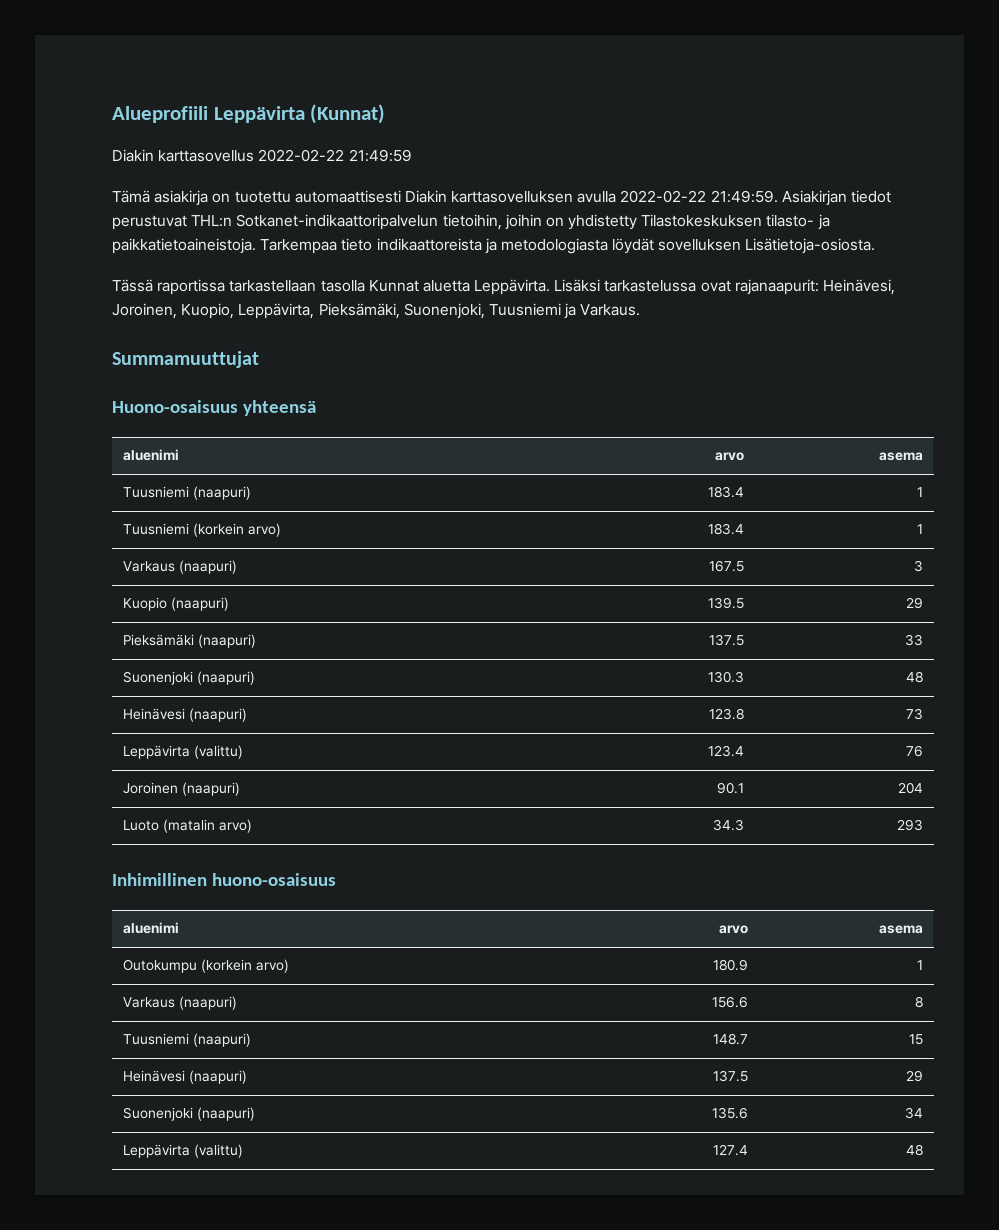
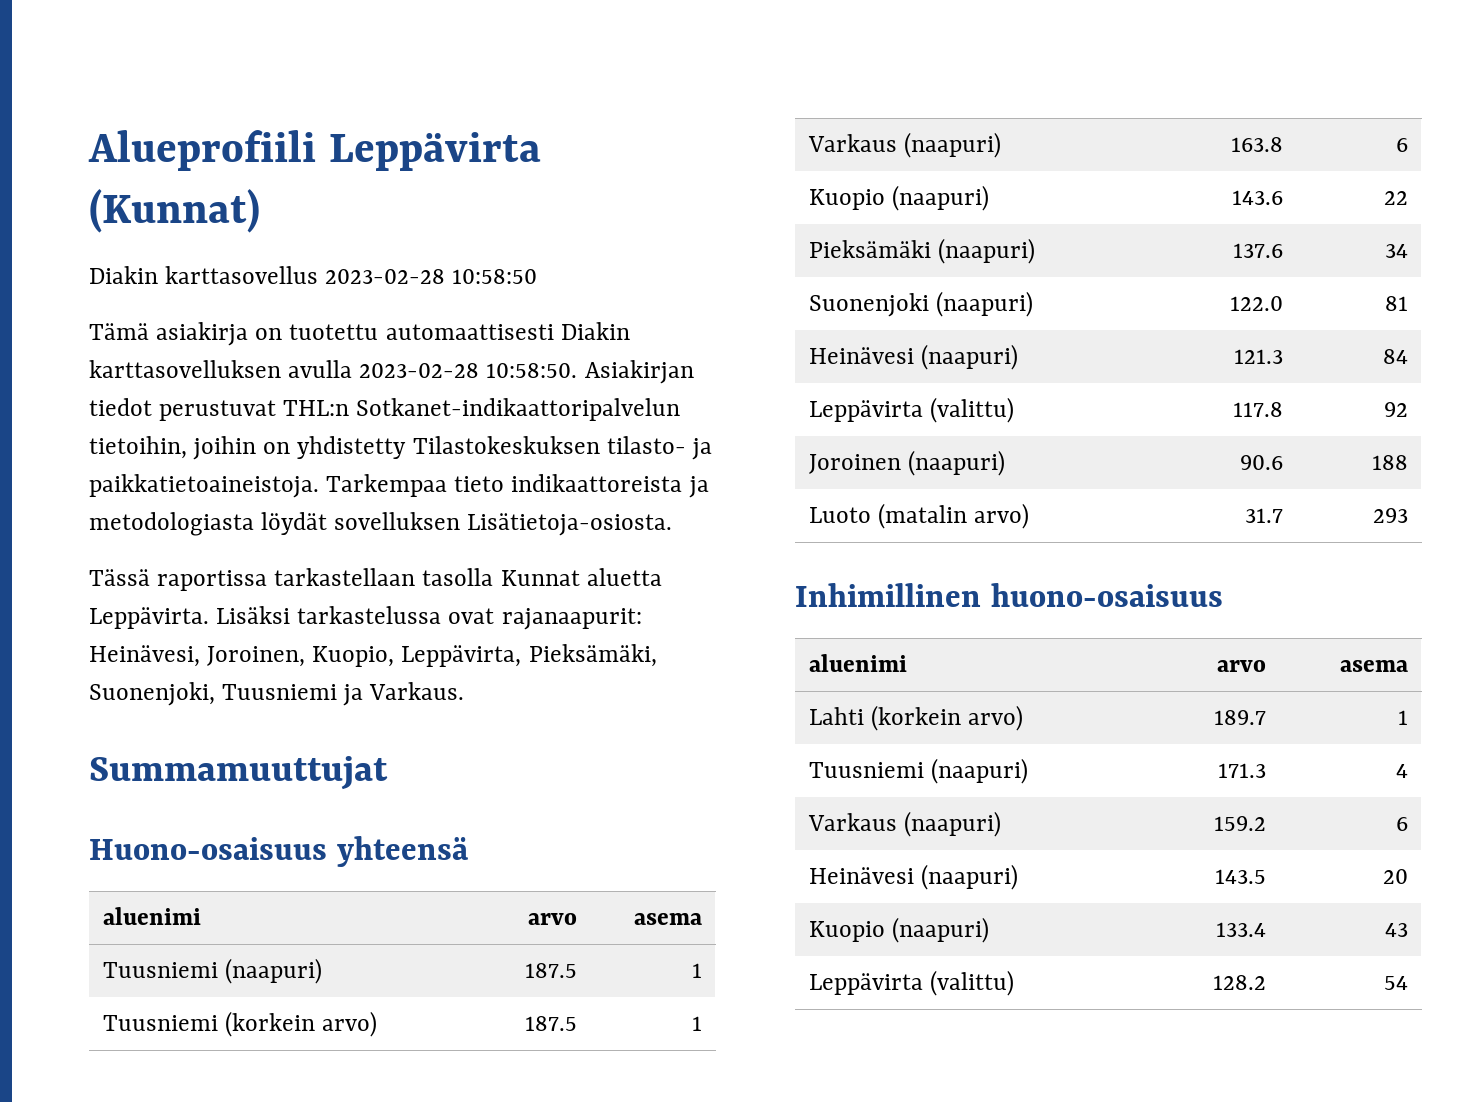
[258,149,412,162] 2022-02-22 21:49:59 -> [325,269,538,284] 2023-02-28 10:58:50
[620,190,778,203] 2022-02-22 21:49:59. -> [359,363,578,378] 2023-02-28 10:58:50.
[707,486,744,498] 183.4 -> [524,963,577,978] 187.5
[707,523,744,535] [916,524,923,534] [123,560,238,574] [708,560,744,572] [913,560,923,572] [123,597,230,611] [707,597,744,609] [905,597,923,609] 183.4 | 1 // Varkaus (naapuri) | 167.5 | 3 // Kuopio (naapuri) | 139.5 | 29 -> [524,1016,577,1031] [691,1016,702,1031] [808,132,1002,158] [1230,137,1283,152] [1395,138,1408,152] [809,185,990,211] [1231,190,1283,205] [1383,191,1408,205] 187.5 | 1 // Varkaus (naapuri) | 163.8 | 6 // Kuopio (naapuri) | 143.6 | 22
[708,634,744,646] [904,634,923,646] [123,671,256,685] [707,671,744,683] [905,671,923,683] [123,708,248,722] [708,708,744,720] [905,708,923,720] [123,745,244,759] [707,745,744,757] [905,745,923,757] 137.5 | 33 // Suonenjoki (naapuri) | 130.3 | 48 // Heinävesi (naapuri) | 123.8 | 73 // Leppävirta (valittu) | 123.4 | 76 -> [1232,243,1283,258] [1384,244,1408,258] [809,291,1034,317] [1229,296,1283,311] [1384,296,1408,311] [809,344,1019,370] [1233,349,1283,364] [1382,349,1408,364] [809,397,1015,423] [1232,402,1283,417] [1383,402,1408,417] 137.6 | 34 // Suonenjoki (naapuri) | 122.0 | 81 // Heinävesi (naapuri) | 121.3 | 84 // Leppävirta (valittu) | 117.8 | 92
[716,782,744,794] [897,782,923,794] 90.1 | 204 -> [1239,455,1283,470] [1371,455,1408,470] 90.6 | 188
[712,819,744,831] 34.3 -> [1244,508,1283,523] 31.7
[123,959,290,973] [712,959,748,971] [916,960,923,970] [123,996,238,1010] [711,996,748,1008] [914,996,923,1008] [123,1033,252,1047] [712,1033,748,1045] [908,1034,923,1045] [123,1070,248,1084] [712,1070,748,1082] [905,1070,923,1082] [123,1107,256,1121] [711,1107,748,1119] [904,1107,923,1119] [123,1144,244,1158] [712,1144,748,1156] [905,1144,923,1156] Outokumpu (korkein arvo) | 180.9 | 1 // Varkaus (naapuri) | 156.6 | 8 // Tuusniemi (naapuri) | 148.7 | 15 // Heinävesi (naapuri) | 137.5 | 29 // Suonenjoki (naapuri) | 135.6 | 34 // Leppävirta (valittu) | 127.4 | 48 -> [809,705,1024,731] [1213,710,1266,725] [1397,710,1408,725] [809,758,1029,784] [1217,763,1266,778] [1395,764,1408,778] [808,811,1002,837] [1213,816,1266,831] [1395,817,1408,831] [809,864,1019,890] [1214,869,1266,884] [1382,869,1408,884] [809,917,990,943] [1215,922,1266,937] [1384,923,1408,937] [809,970,1015,996] [1212,975,1266,990] [1383,976,1408,990] Lahti (korkein arvo) | 189.7 | 1 // Tuusniemi (naapuri) | 171.3 | 4 // Varkaus (naapuri) | 159.2 | 6 // Heinävesi (naapuri) | 143.5 | 20 // Kuopio (naapuri) | 133.4 | 43 // Leppävirta (valittu) | 128.2 | 54

